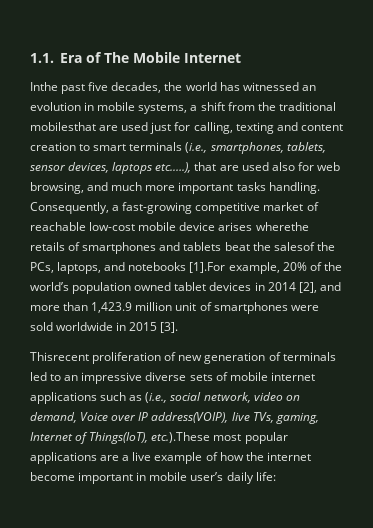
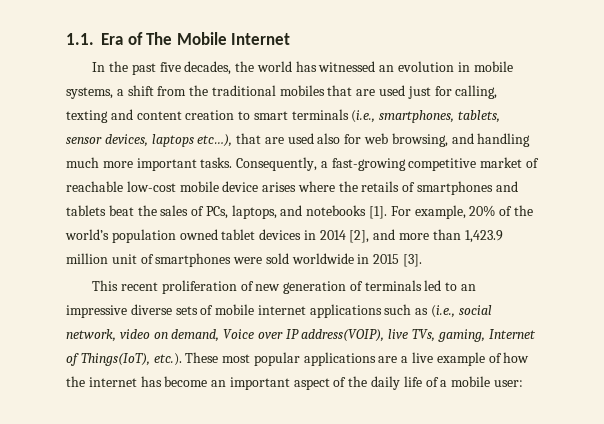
[30,82,58,91] Inthe -> [92,61,128,72] In the
[30,122,96,131] mobilesthat -> [279,85,353,96] mobiles that
[155,162,192,173] etc.….), -> [197,134,233,147] etc…),
(109, 186) none -> [477,133,531,147] handling
[236,182,320,194] tasks handling. -> [200,157,233,168] tasks.
[255,222,309,231] wherethe -> [297,181,358,192] where the
[273,242,335,251] salesof the -> [160,205,205,216] sales of
[189,262,226,273] [1].For -> [369,206,411,219] [1]. For
[30,352,89,361] Thisrecent -> [92,280,158,291] This recent
[151,432,211,443] etc.).These -> [153,352,219,366] etc.). These
[30,472,276,484] become important in mobile user’s daily life: -> [140,376,523,390] has become an important aspect of the daily life of a mobile user:

